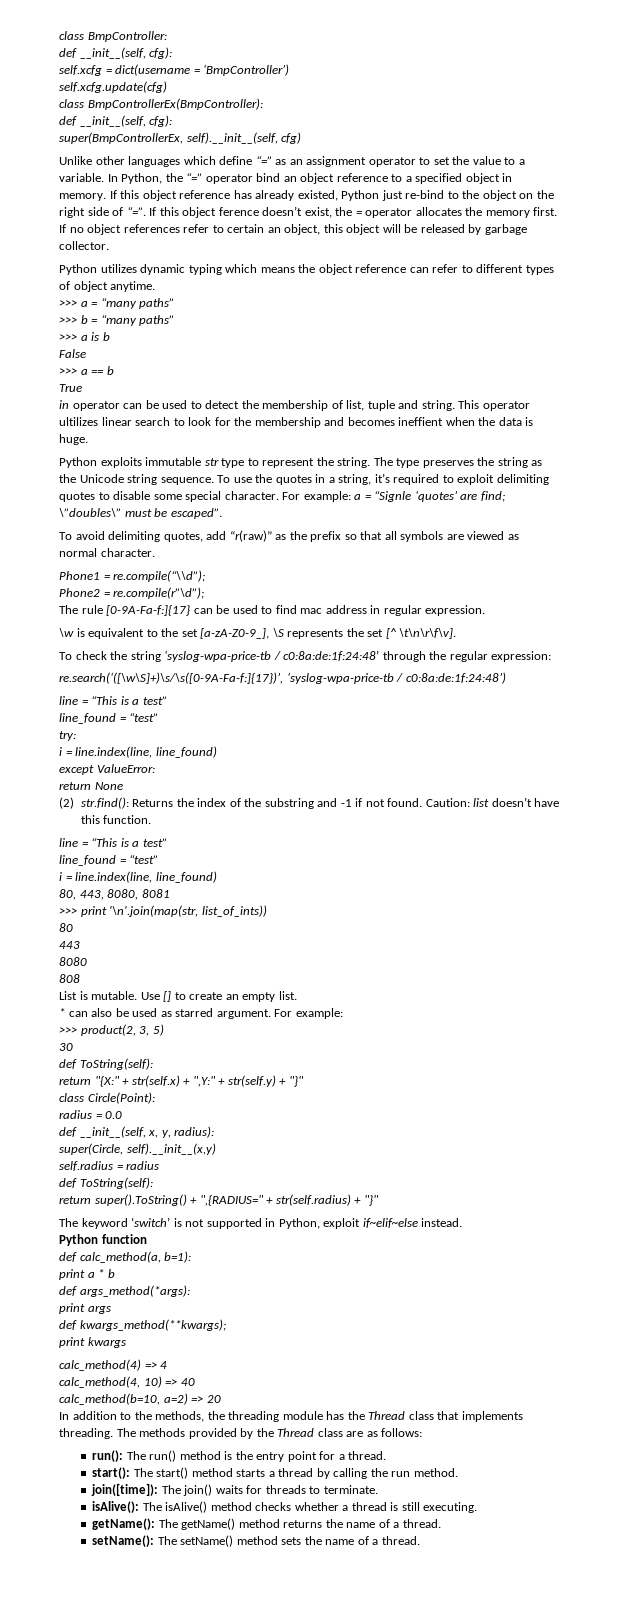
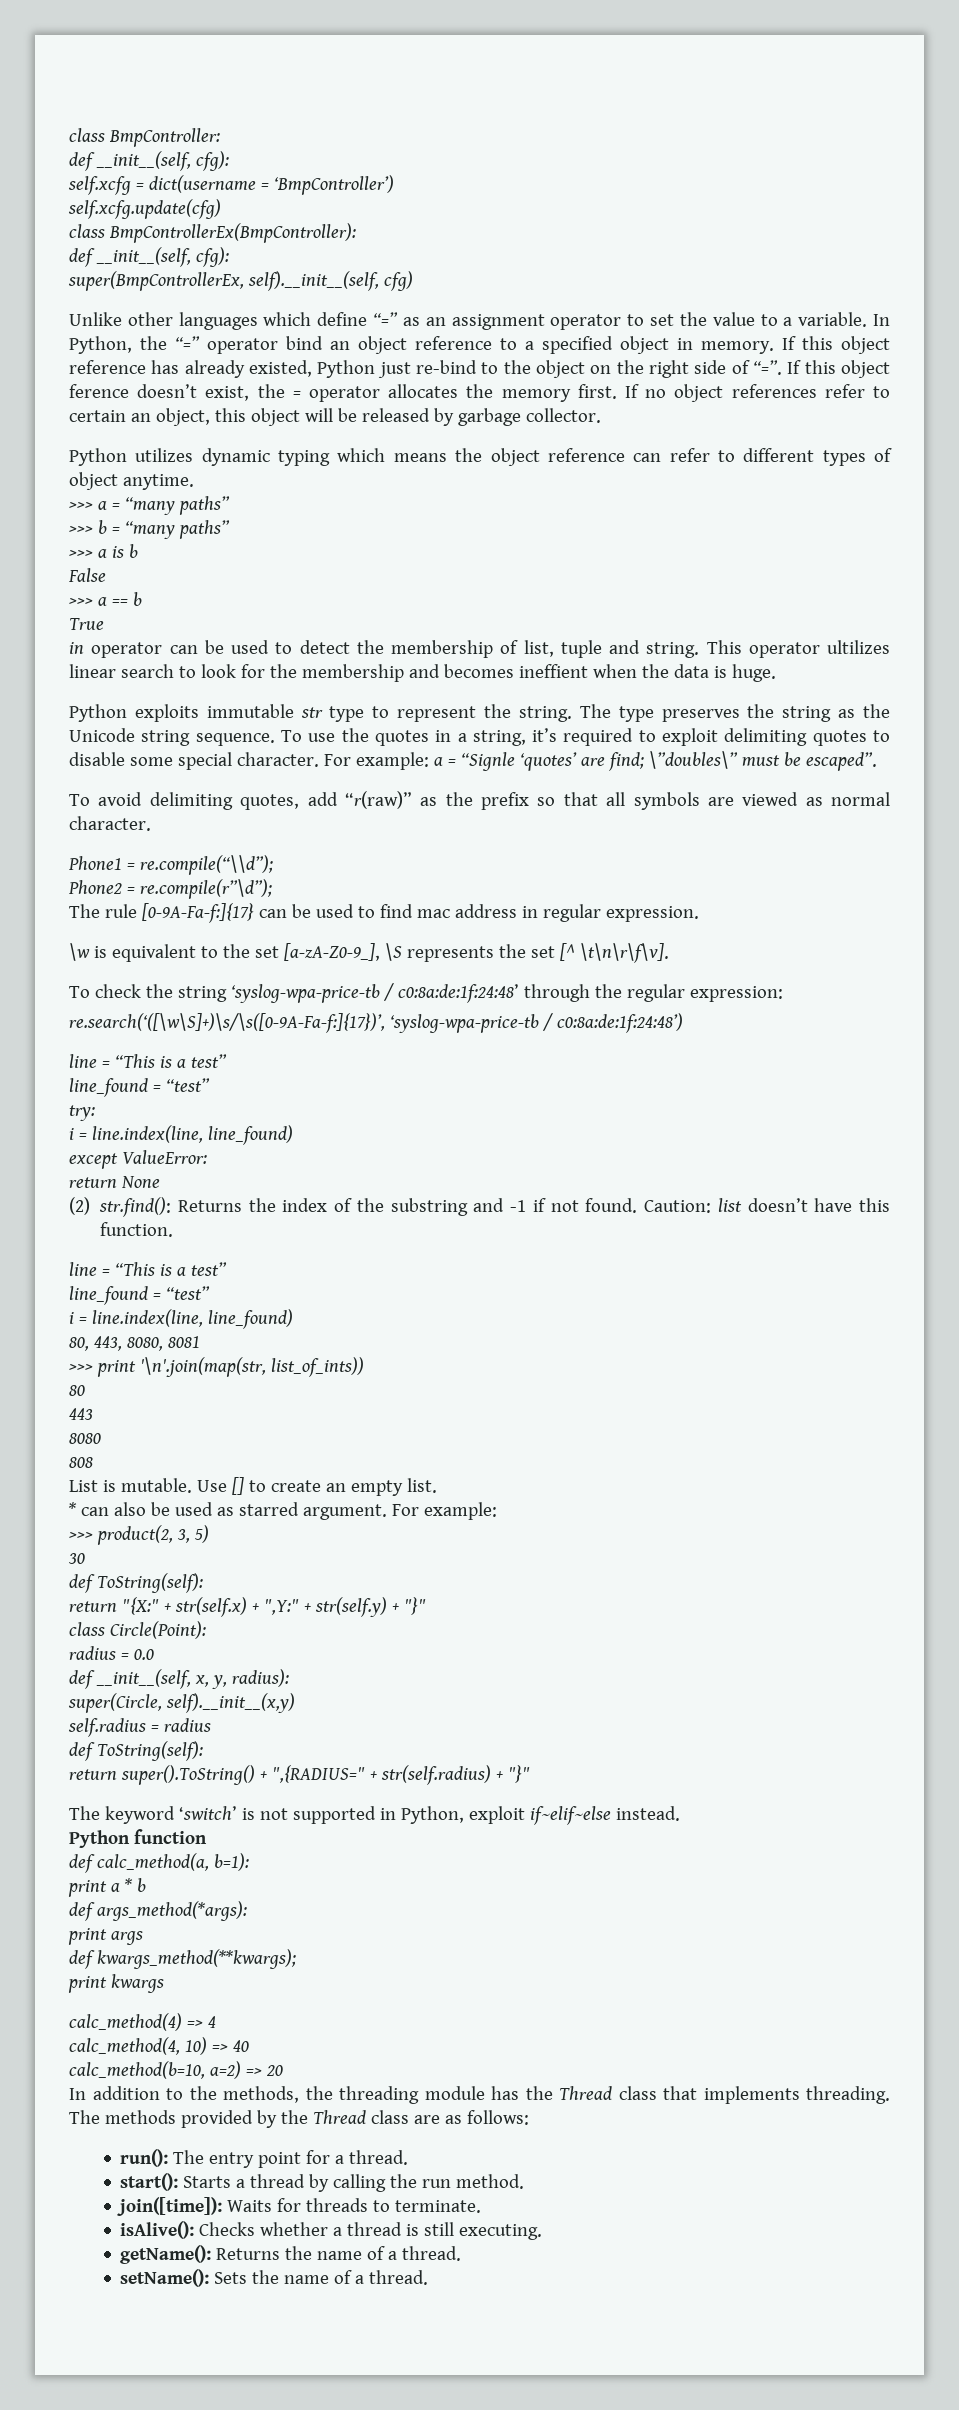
[149,1450,253,1462] run() method is the -> (205, 2157) none
[133,1467,266,1479] The start() method starts -> [183,2176,232,2188] Starts
[161,1484,243,1496] The join() waits -> [227,2200,273,2212] Waits
[142,1501,292,1513] The isAlive() method checks -> [199,2222,256,2236] Checks
[158,1518,323,1530] The getName() method returns -> [216,2248,281,2260] Returns
[157,1535,302,1547] The setName() method sets -> [214,2272,248,2284] Sets

